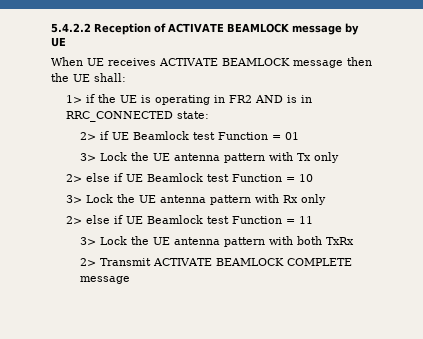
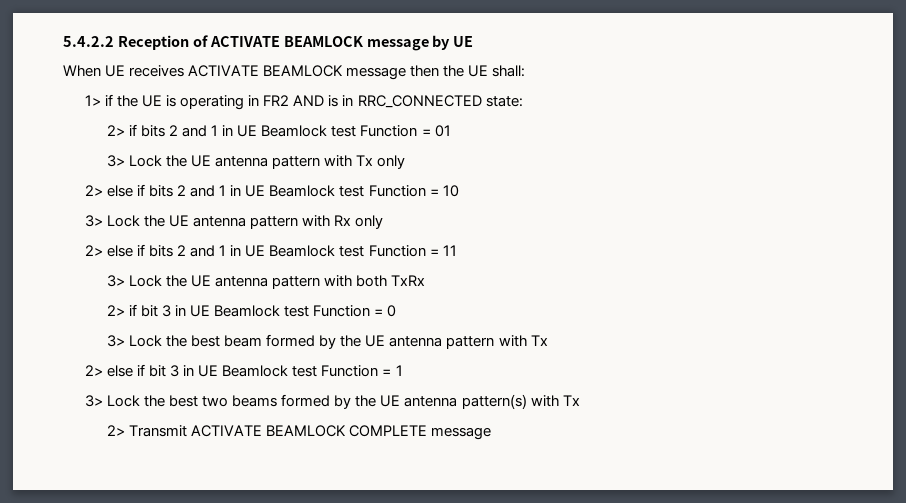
(110, 135) none -> [141,125,234,137] bits 2 and 1 in
(123, 177) none -> [149,185,242,197] bits 2 and 1 in
(123, 219) none -> [149,245,242,257] bits 2 and 1 in
(355, 241) none -> [106,304,397,317] [106,334,548,349] [84,364,403,377] [84,394,580,409] // 2> if bit 3 in UE Beamlock test Function = 0 // 3> Lock the best beam formed by the UE antenna pattern with Tx // 2> else if bit 3 in UE Beamlock test Function = 1 // 3> Lock the best two beams formed by the UE antenna pattern(s) with Tx

